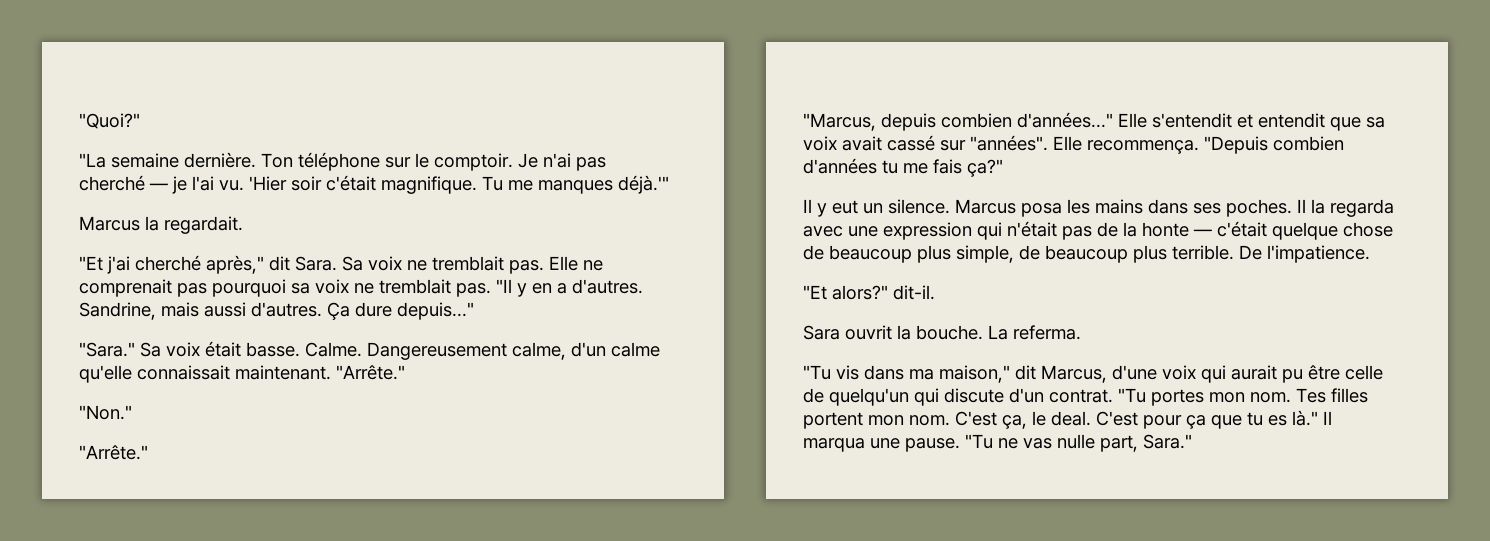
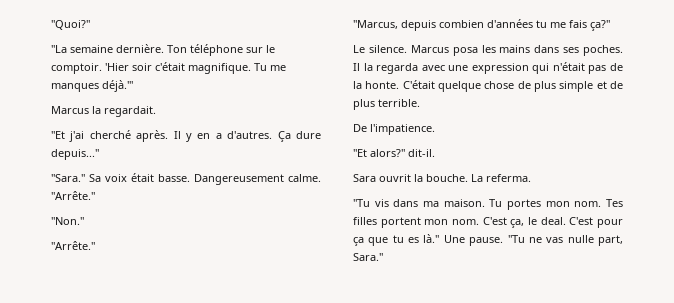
[518,153,606,171] [79,175,244,194] Je n'ai pas cherché — je l'ai vu. -> (102, 68) none
[206,255,603,274] [79,279,643,297] [79,302,246,320] après," dit Sara. Sa voix ne tremblait pas. Elle ne comprenait pas pourquoi sa voix ne tremblait pas. "Il y en a d'autres. Sandrine, mais aussi -> [136,130,222,142] après. Il y en a
[305,342,660,360] [79,365,331,383] Calme. Dangereusement calme, d'un calme qu'elle connaissait maintenant. -> [194,174,321,185] Dangereusement calme.
[1017,112,1385,131] [803,135,1344,154] d'années..." Elle s'entendit et entendit que sa voix avait cassé sur "années". Elle recommença. "Depuis combien -> (484, 24) none
[803,199,883,217] Il y eut un -> [353,45,365,53] Le
[1142,221,1393,240] [803,245,1128,263] honte — c'était quelque chose de beaucoup plus simple, de beaucoup -> [365,80,623,92] honte. C'était quelque chose de plus simple et de
(1234, 252) none -> (420, 103) //
[939,365,1383,383] [803,388,1146,406] maison," dit Marcus, d'une voix qui aurait pu être celle de quelqu'un qui discute d'un contrat. "Tu -> [443,199,503,207] maison. Tu
[1323,411,1332,425] [803,438,900,452] Il marqua une -> [443,235,465,243] Une

